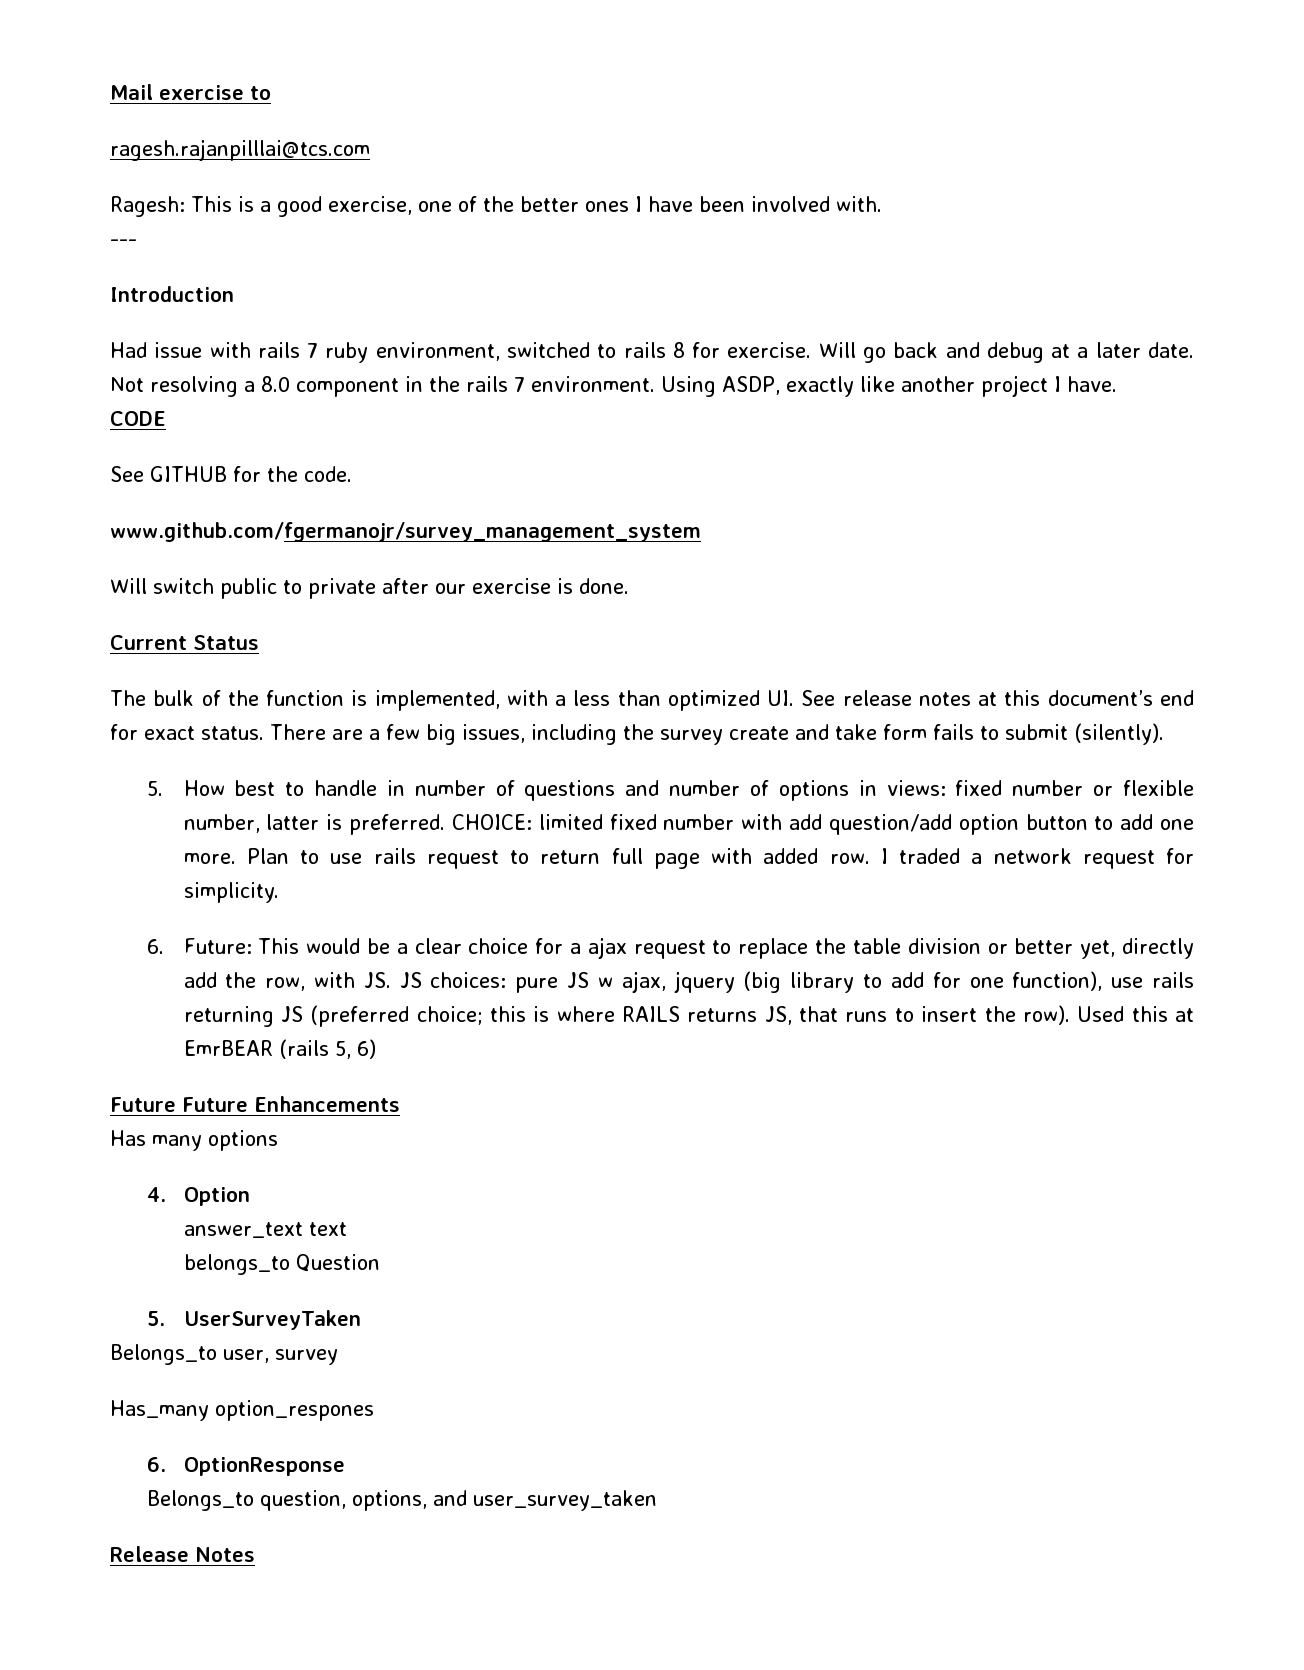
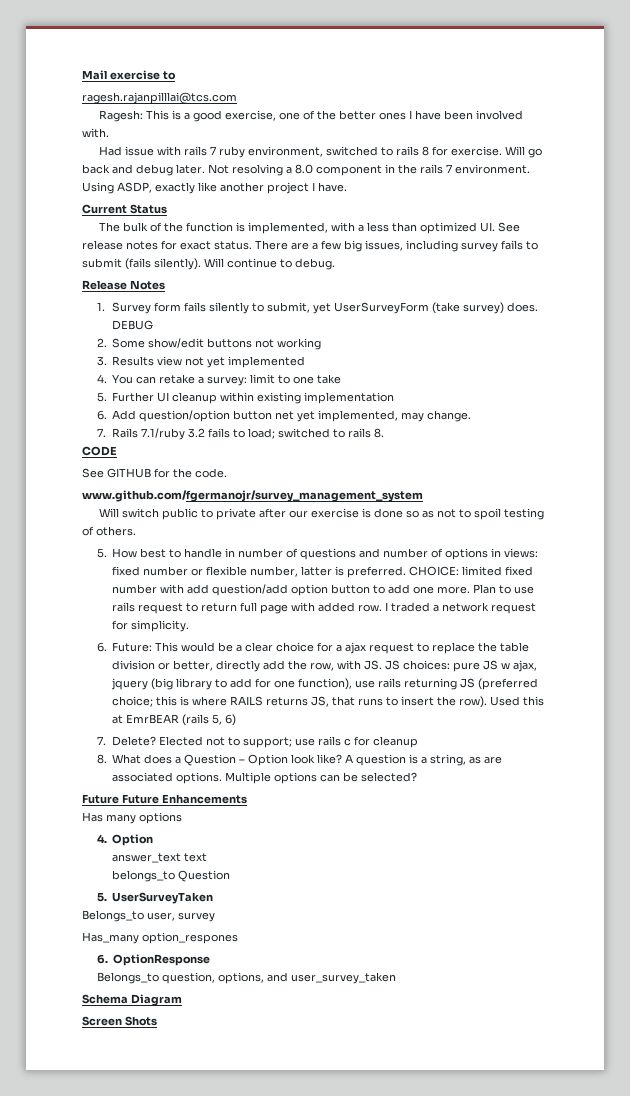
[110,239,137,246] [110,286,234,302] // --- // Introduction -> (109, 133) none
[1051,342,1195,358] at a later date. -> [176,164,205,174] later.
(1117, 384) none -> [82,204,167,214] [98,222,520,234] [82,240,538,252] [82,258,335,270] [82,280,165,290] [96,302,538,314] [111,320,153,330] [96,338,322,350] [96,356,306,368] [96,374,342,386] [96,392,395,404] [96,410,472,422] [96,428,384,440] // Current Status // The bulk of the function is implemented, with a less than optimized UI. See release notes for exact status. There are a few big issues, including survey fails to submit (fails silently). Will continue to debug. // Release Notes // 1. Survey form fails silently to submit, yet UserSurveyForm (take survey) does. DEBUG // 2. Some show/edit buttons not working // 3. Results view not yet implemented // 4. You can retake a survey: limit to one take // 5. Further UI cleanup within existing implementation // 6. Add question/option button net yet implemented, may change. // 7. Rails 7.1/ruby 3.2 fails to load; switched to rails 8.
[579,578,629,594] [110,635,259,650] [110,690,1195,711] [110,723,1164,745] done. // Current Status // The bulk of the function is implemented, with a less than optimized UI. See release notes at this document’s end for exact status. There are a few big issues, including the survey create and take form fails to submit (silently). -> [373,508,544,520] [82,526,136,536] done so as not to spoil testing of others.
[1014,938,1116,959] better yet, -> [173,660,214,671] better,
(376, 1049) none -> [96,736,418,748] [96,754,503,766] [112,772,418,784] // 7. Delete? Elected not to support; use rails c for cleanup // 8. What does a Question – Option look like? A question is a string, as are associated options. Multiple options can be selected?
[110,1546,255,1562] Release Notes -> [82,994,182,1006] [82,1016,157,1026] Schema Diagram // Screen Shots

